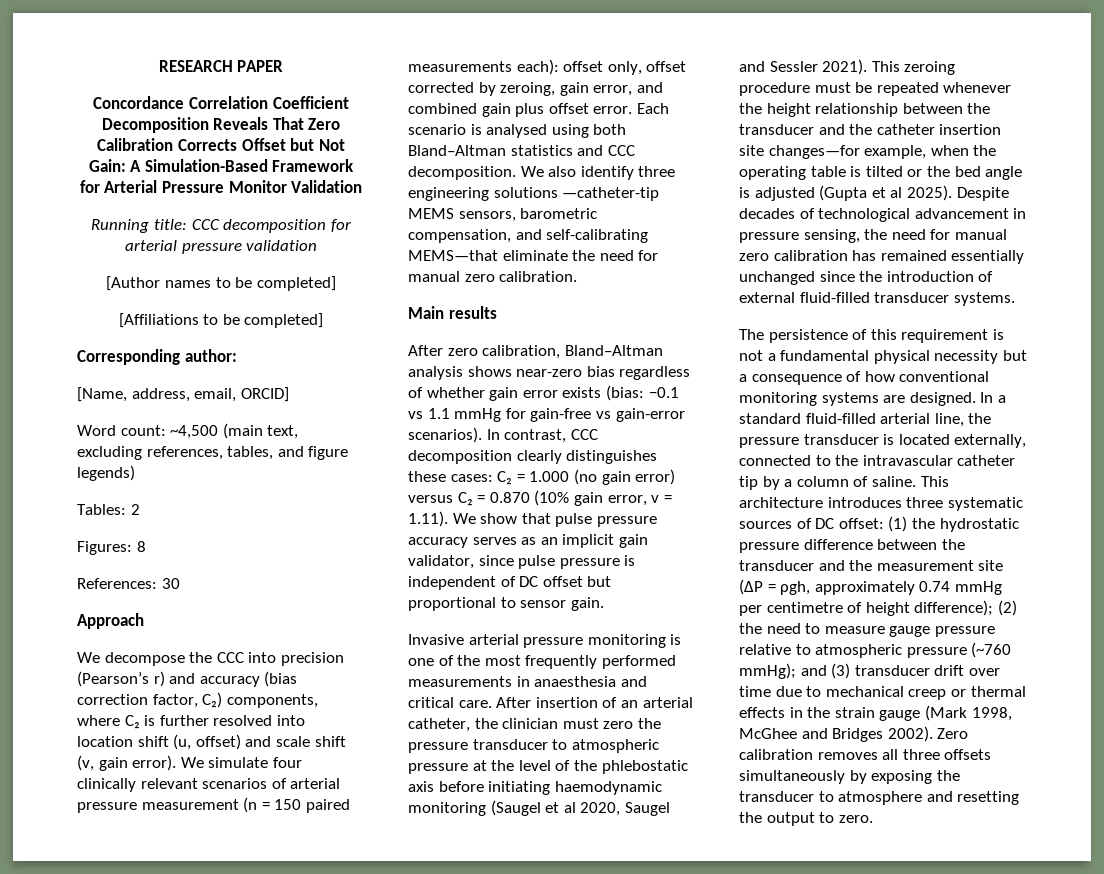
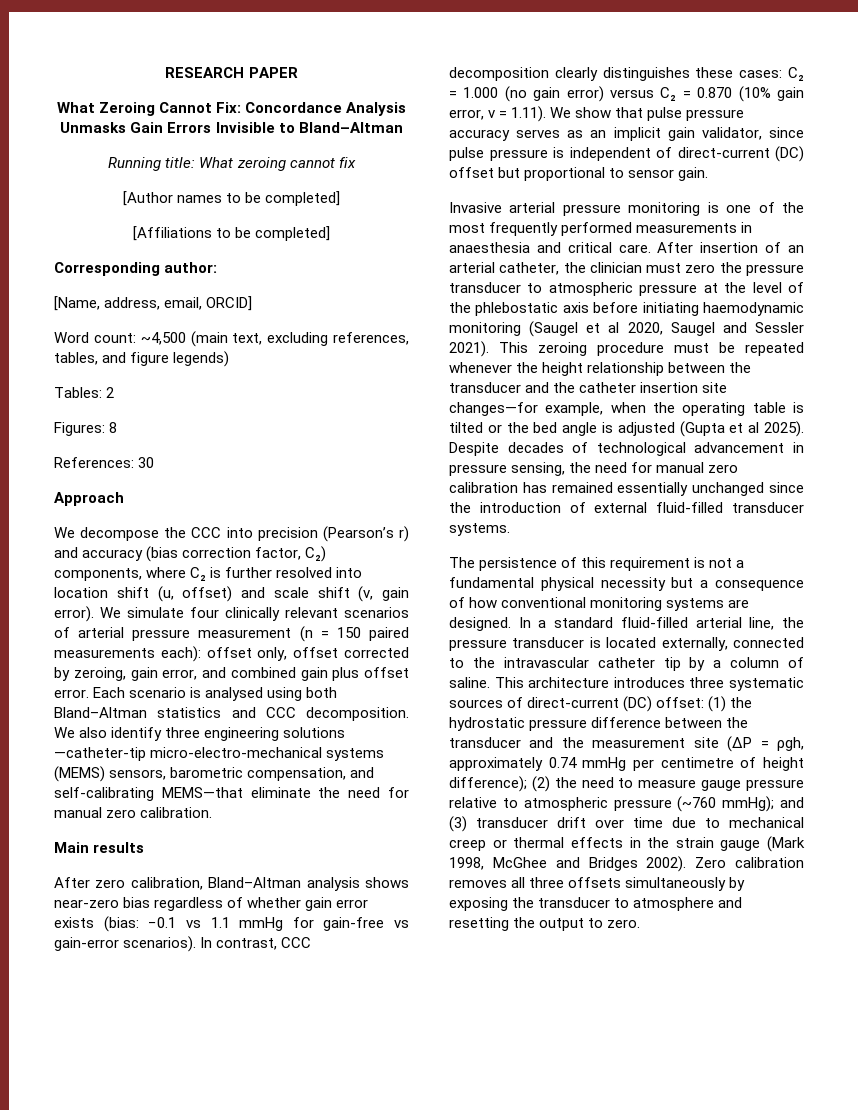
[93,96,349,109] [101,117,341,133] [97,138,345,151] [88,159,355,172] [79,180,363,193] [91,219,351,233] [124,240,318,254] Concordance Correlation Coefficient Decomposition Reveals That Zero Calibration Corrects Offset but Not Gain: A Simulation-Based Framework for Arterial Pressure Monitor Validation // Running title: CCC decomposition for arterial pressure validation -> [56,102,407,116] [60,122,403,133] [108,157,356,171] What Zeroing Cannot Fix: Concordance Analysis Unmasks Gain Errors Invisible to Bland–Altman // Running title: What zeroing cannot fix
[408,208,454,219] MEMS -> [150,747,385,761] [54,766,105,782] micro-electro-mechanical systems (MEMS)
[519,576,539,587] DC -> [677,146,804,162] direct-current (DC)
[815,518,835,529] DC -> [527,696,653,712] direct-current (DC)

